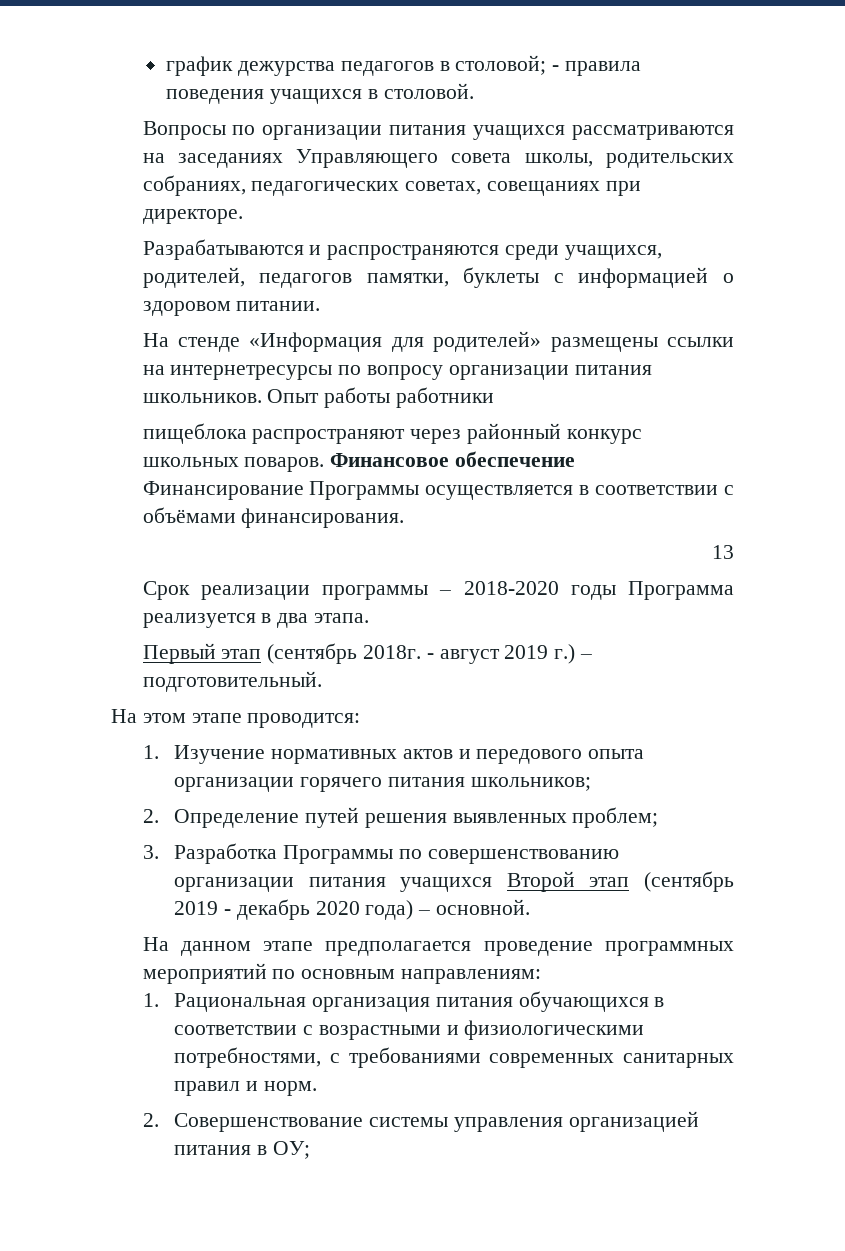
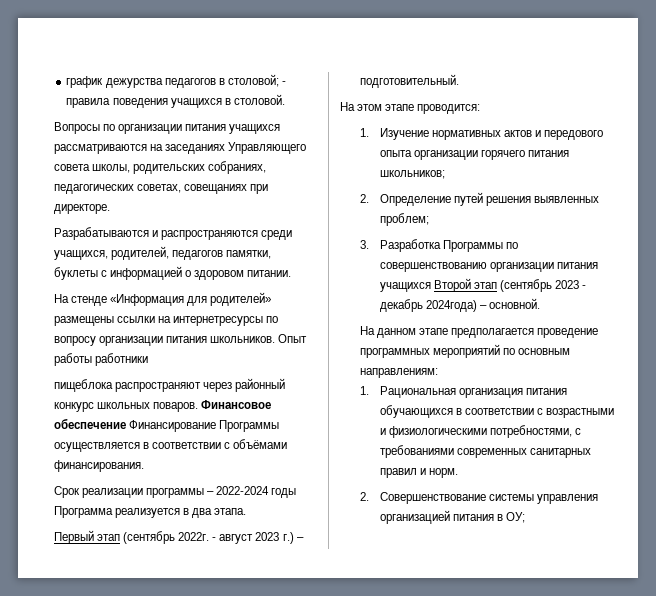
[712,545,734,559] // 13 -> (144, 466) none
[463,581,559,595] 2018-2020 -> [216,486,270,495] 2022-2024
[362,645,421,659] 2018г. -> [178,532,210,541] 2022г.
[504,645,549,659] 2019 -> [255,532,280,541] 2023
[174,901,219,915] 2019 -> [555,280,580,289] 2023
[315,900,414,920] 2020 года) -> [425,300,477,312] 2024года)

